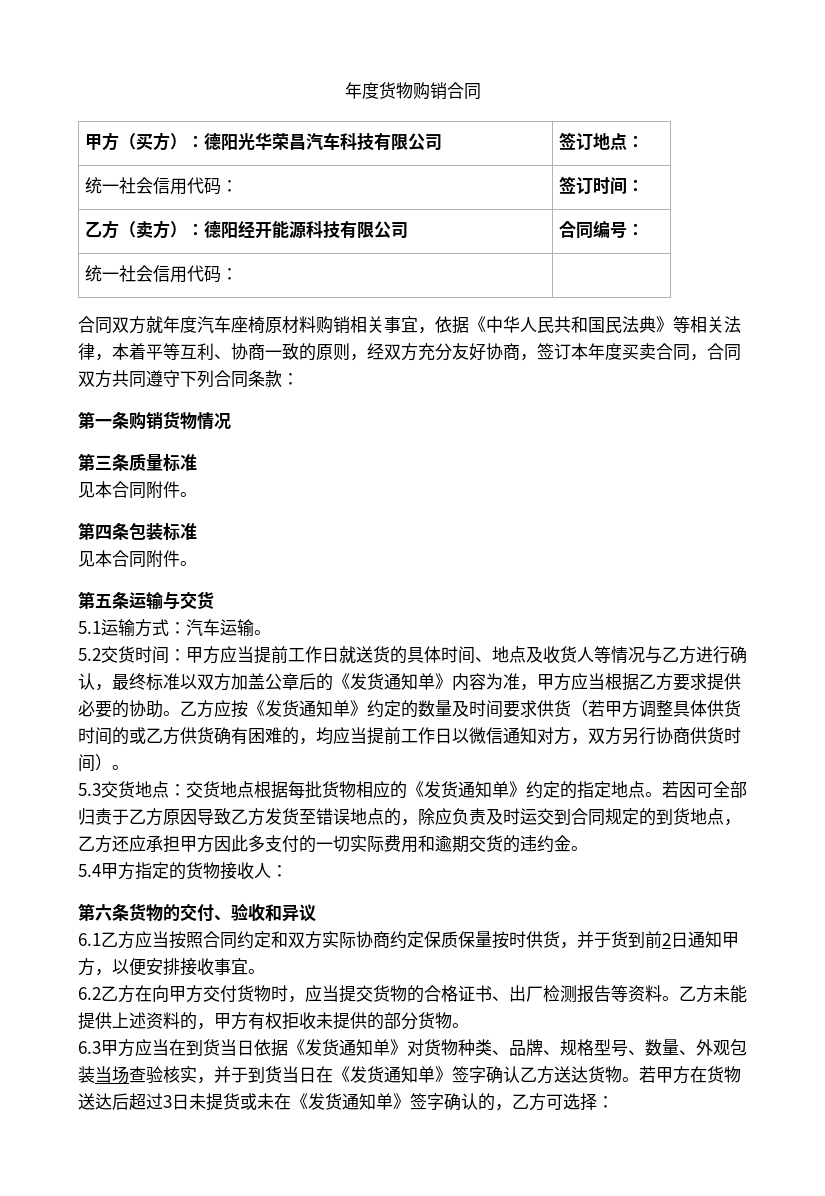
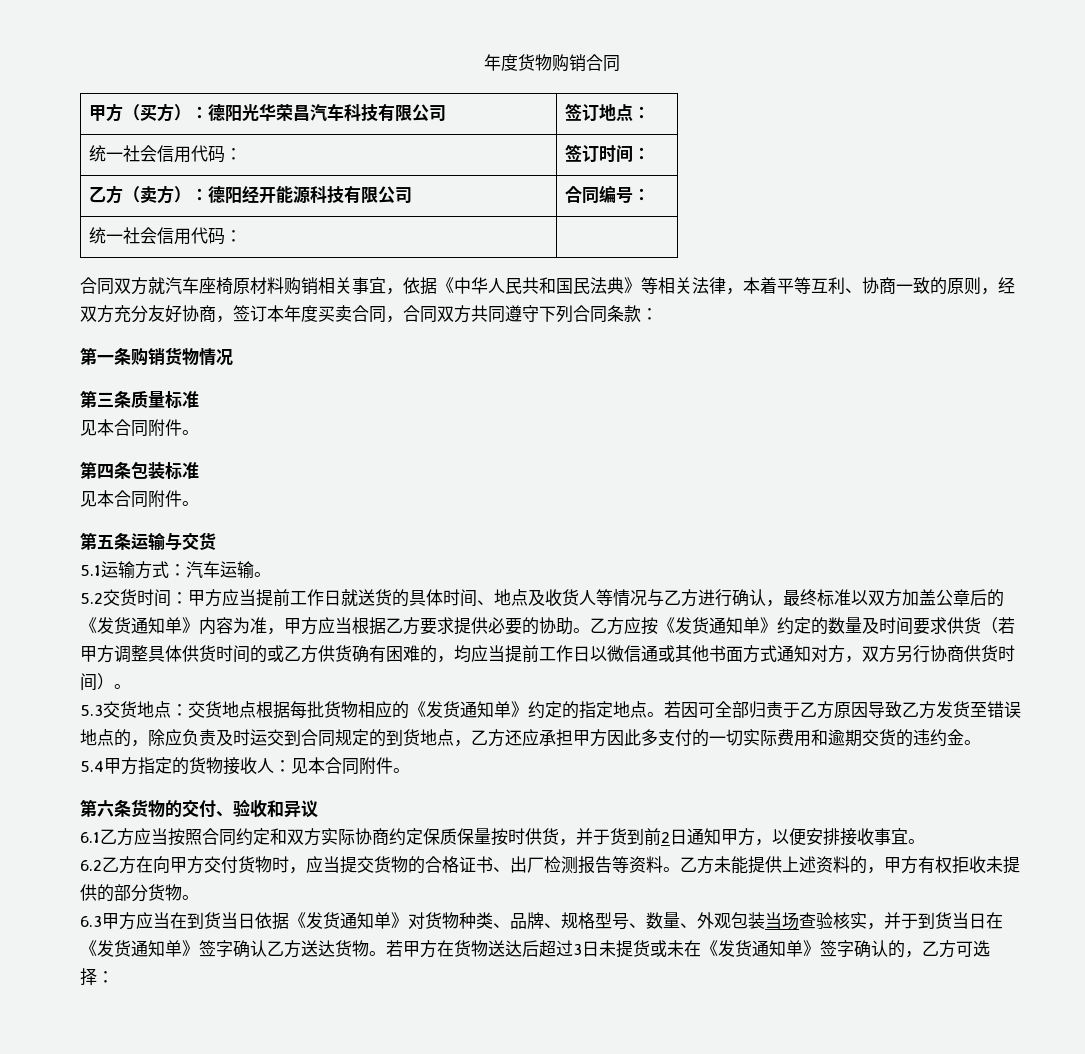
[163,316,197,333] 年度 -> (165, 285) none
(520, 735) none -> [658,645,794,663] 或其他书面方式通
(288, 871) none -> [291,757,410,775] 见本合同附件。

